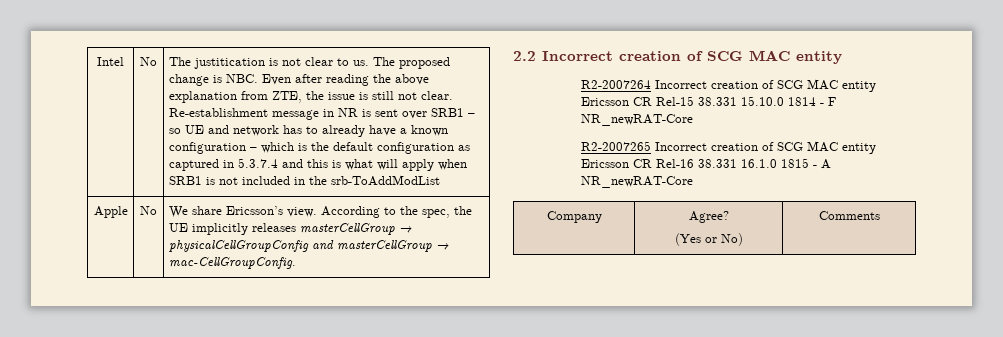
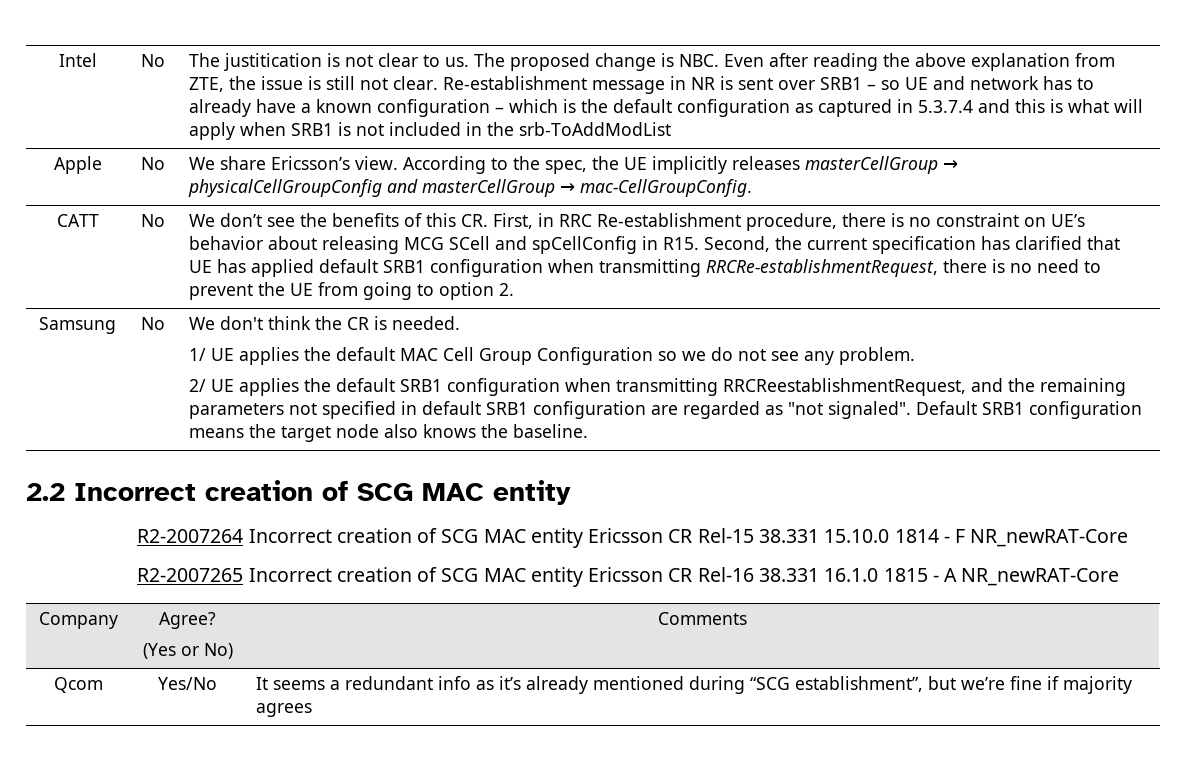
(296, 263) none -> [56,214,99,227] [141,214,165,227] [189,213,1086,231] [189,236,1121,254] [189,259,1102,277] [189,282,515,300] [39,317,116,334] [141,317,165,330] [189,316,461,330] [189,347,916,365] [189,378,1127,396] [189,401,1143,419] [189,424,589,442] // CATT | No | We don’t see the benefits of this CR. First, in RRC Re-establishment procedure, there is no constraint on UE’s behavior about releasing MCG SCell and spCellConfig in R15. Second, the current specification has clarified that UE has applied default SRB1 configuration when transmitting RRCRe-establishmentRequest, there is no need to prevent the UE from going to option 2. // Samsung | No | We don't think the CR is needed. // 1/ UE applies the default MAC Cell Group Configuration so we do not see any problem. // 2/ UE applies the default SRB1 configuration when transmitting RRCReestablishmentRequest, and the remaining parameters not specified in default SRB1 configuration are regarded as "not signaled". Default SRB1 configuration means the target node also knows the baseline.
(880, 215) none -> [54,677,103,693] [158,677,217,690] [256,676,1133,694] [256,703,313,717] // Qcom | Yes/No | It seems a redundant info as it’s already mentioned during “SCG establishment”, but we’re fine if majority agrees

